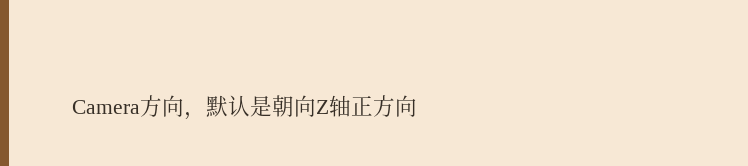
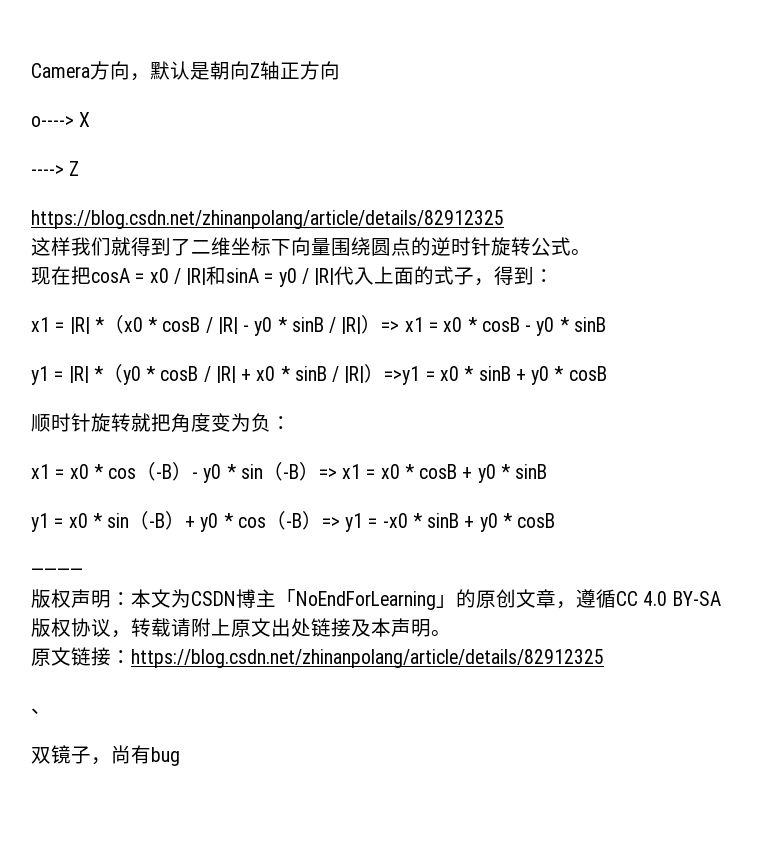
(418, 106) none -> [31,112,91,127] [31,161,80,176] [31,210,504,229] [31,237,591,256] [31,266,555,287] [31,315,606,336] [31,364,607,385] [31,413,291,433] [31,462,548,483] [31,511,556,532] [31,568,83,577] [31,589,721,610] [31,618,451,638] [31,647,604,668] [31,708,51,714] [31,745,180,766] // o----> X // ----> Z // https://blog.csdn.net/zhinanpolang/article/details/82912325 // 这样我们就得到了二维坐标下向量围绕圆点的逆时针旋转公式。 // 现在把cosA = x0 / |R|和sinA = y0 / |R|代入上面的式子，得到： // x1 = |R| *（x0 * cosB / |R| - y0 * sinB / |R|）=> x1 = x0 * cosB - y0 * sinB // y1 = |R| *（y0 * cosB / |R| + x0 * sinB / |R|）=>y1 = x0 * sinB + y0 * cosB // 顺时针旋转就把角度变为负： // x1 = x0 * cos（-B）- y0 * sin（-B）=> x1 = x0 * cosB + y0 * sinB // y1 = x0 * sin（-B）+ y0 * cos（-B）=> y1 = -x0 * sinB + y0 * cosB // ———— // 版权声明：本文为CSDN博主「NoEndForLearning」的原创文章，遵循CC 4.0 BY-SA版权协议，转载请附上原文出处链接及本声明。 // 原文链接：https://blog.csdn.net/zhinanpolang/article/details/82912325 // 、 // 双镜子，尚有bug

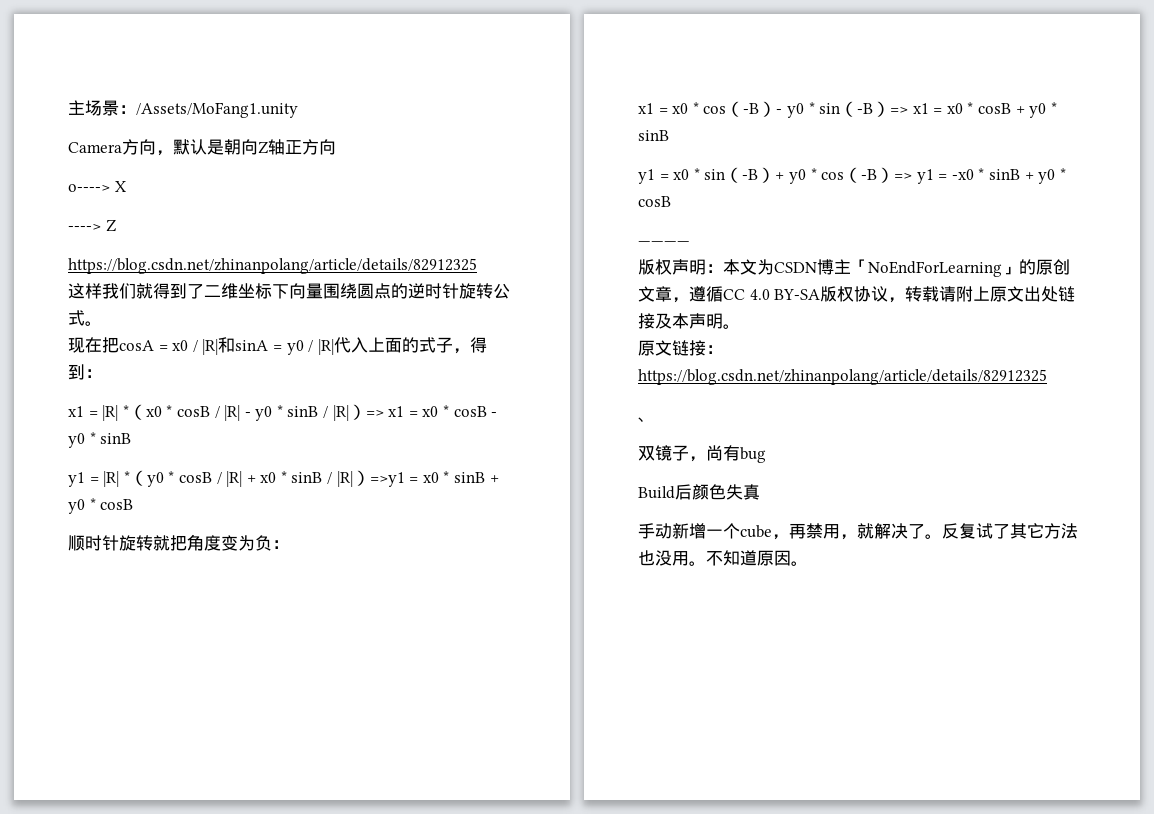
(31, 70) none -> [68,100,298,118] 主场景：/Assets/MoFang1.unity //
(180, 756) none -> [638,484,760,500] [638,523,1078,540] [638,550,808,566] // Build后颜色失真 // 手动新增一个cube，再禁用，就解决了。反复试了其它方法也没用。不知道原因。

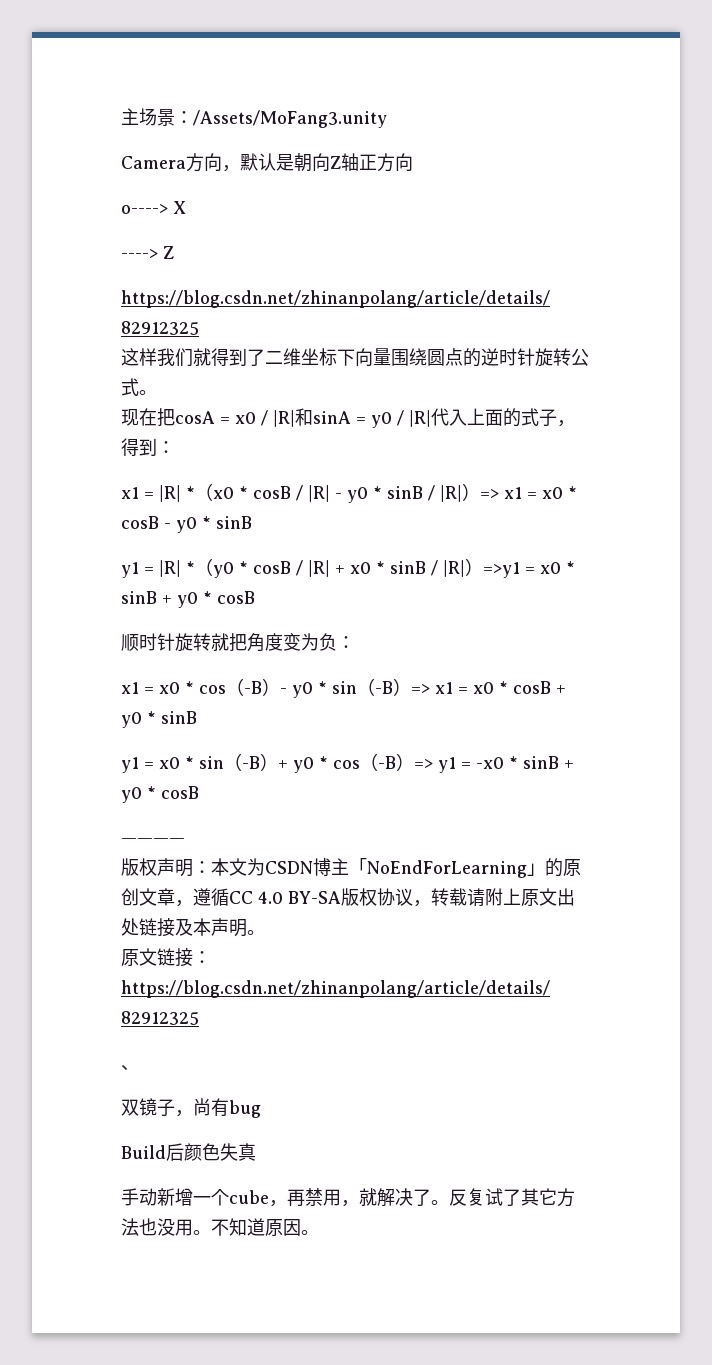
[136,102,298,118] /Assets/MoFang1.unity -> [193,110,387,128] /Assets/MoFang3.unity

